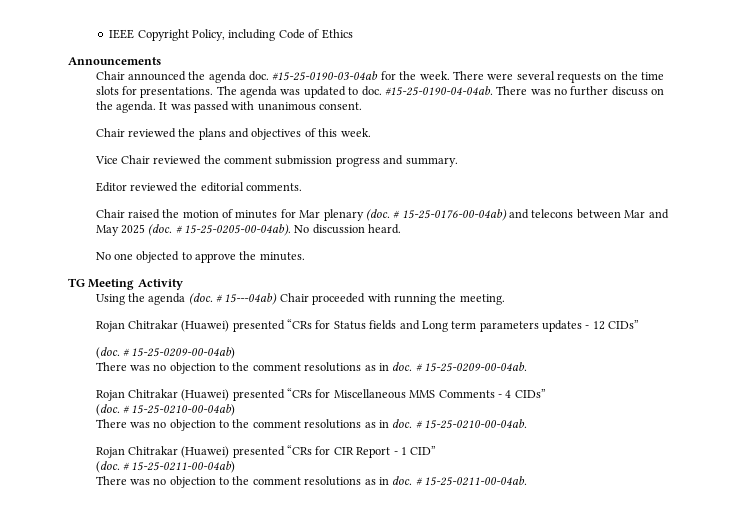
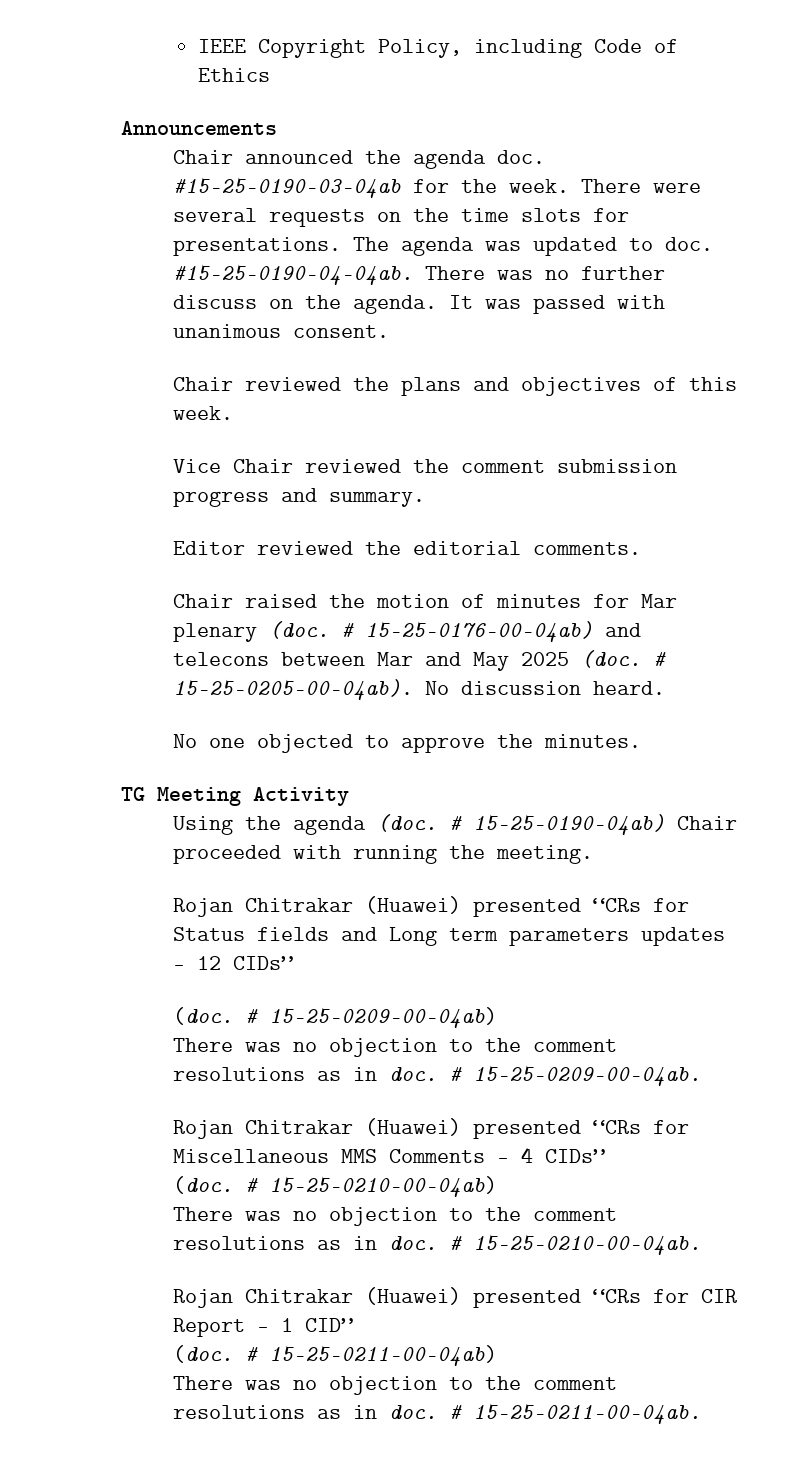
[224,293,278,305] 15---04ab) -> [473,814,666,836] 15-25-0190-04ab)

